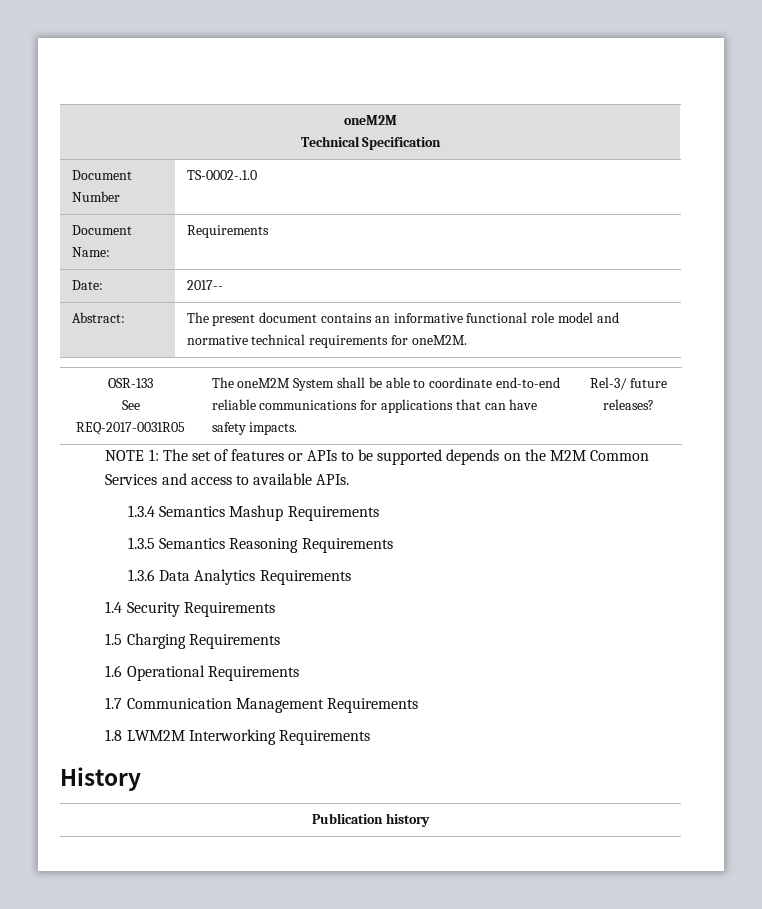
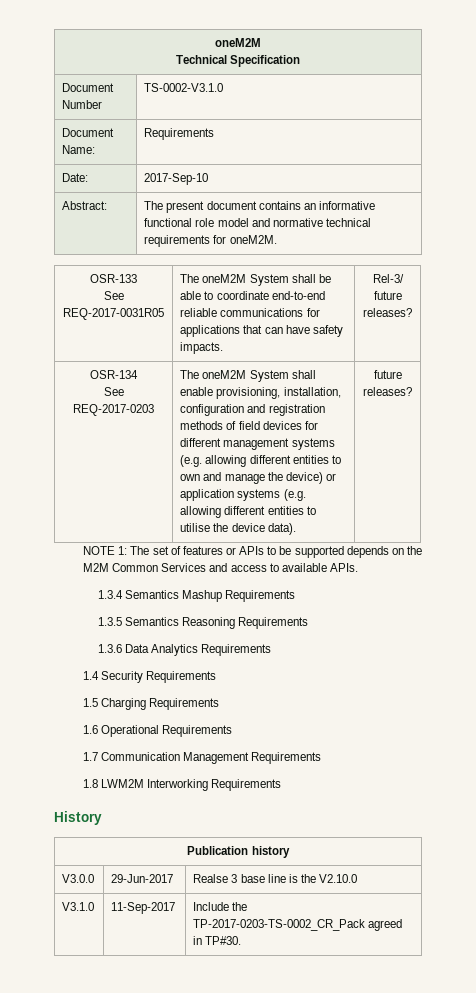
[186,170,257,180] TS-0002-.1.0 -> [144,83,224,92] TS-0002-V3.1.0
[186,280,223,290] 2017-- -> [144,173,209,185] 2017-Sep-10
(654, 404) none -> [90,370,138,379] [103,387,124,396] [73,404,154,416] [180,370,316,382] [180,387,341,399] [180,404,325,416] [180,421,318,430] [180,438,335,450] [180,455,341,467] [180,472,336,484] [180,489,306,501] [180,506,316,518] [180,523,296,535] [373,370,402,379] [363,387,412,396] // OSR-134 // See REQ-2017-0203 | The oneM2M System shall enable provisioning, installation, configuration and registration methods of field devices for different management systems (e.g. allowing different entities to own and manage the device) or application systems (e.g. allowing different entities to utilise the device data). | future releases?
(430, 820) none -> [62,874,95,883] [111,874,174,883] [193,874,357,883] [62,902,95,911] [111,902,176,914] [193,902,248,911] [193,919,403,931] [193,936,242,945] // V3.0.0 | 29-Jun-2017 | Realse 3 base line is the V2.10.0 // V3.1.0 | 11-Sep-2017 | Include the TP-2017-0203-TS-0002_CR_Pack agreed in TP#30.

